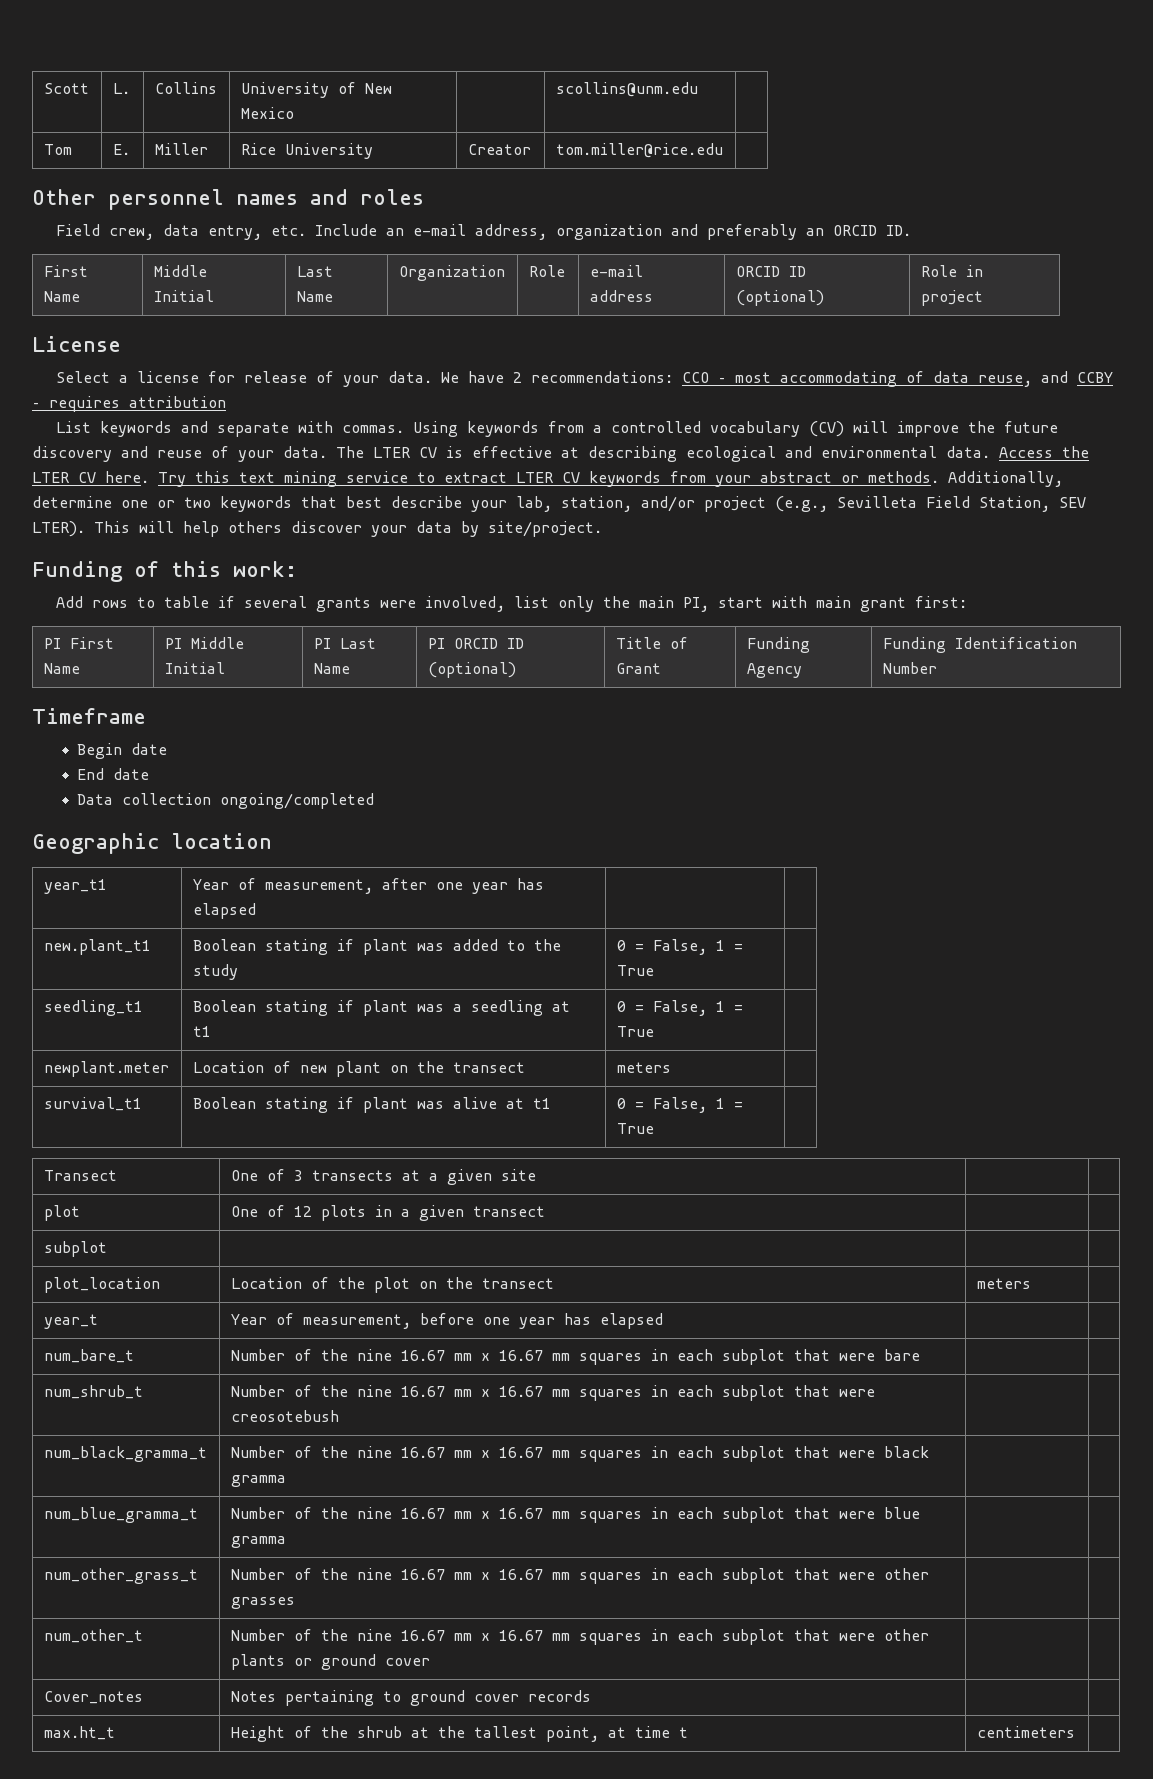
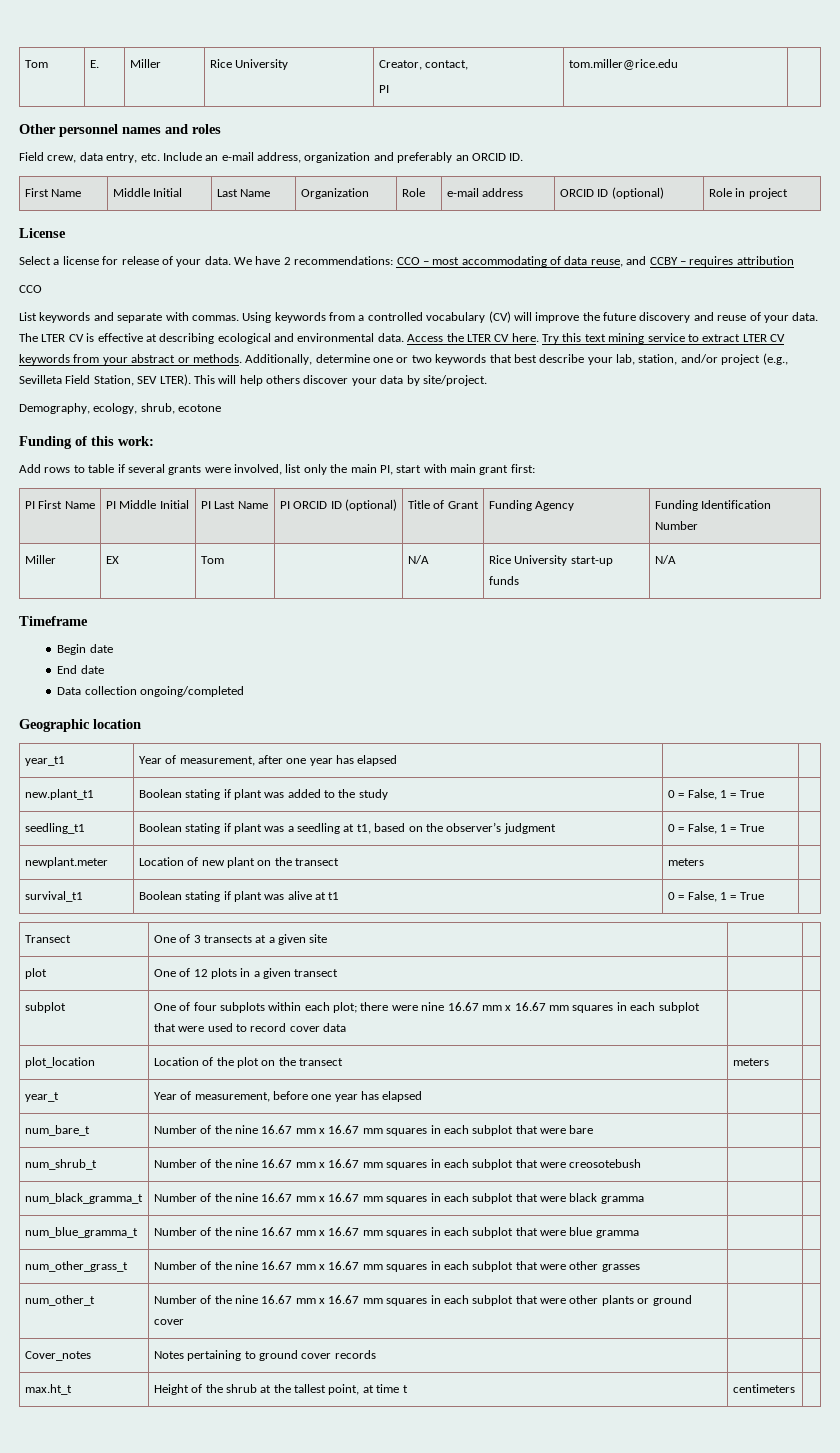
[43,83,89,94] [112,83,130,94] [154,82,217,94] [240,82,392,98] [240,107,294,119] [555,82,698,97] Scott | L. | Collins | University of New Mexico | | scollins@unm.edu | // -> (24, 64) none
[467,144,531,155] Creator -> [378,60,469,70] [378,85,389,93] Creator, contact, // PI
(226, 402) none -> [19,285,42,293] // CCO
(602, 529) none -> [19,403,222,414] // Demography, ecology, shrub, ecotone
(937, 668) none -> [24,555,56,564] [105,556,119,564] [200,556,224,564] [407,555,429,564] [488,555,613,566] [488,576,519,585] [654,555,676,564] // Miller | EX | Tom | | N/A | Rice University start-up funds | N/A
[192,1026,211,1037] t1 -> [356,822,556,834] t1, based on the observer’s judgment
(107, 1249) none -> [153,1002,700,1013] [153,1023,347,1032] One of four subplots within each plot; there were nine 16.67 mm x 16.67 mm squares in each subplot that were used to record cover data

